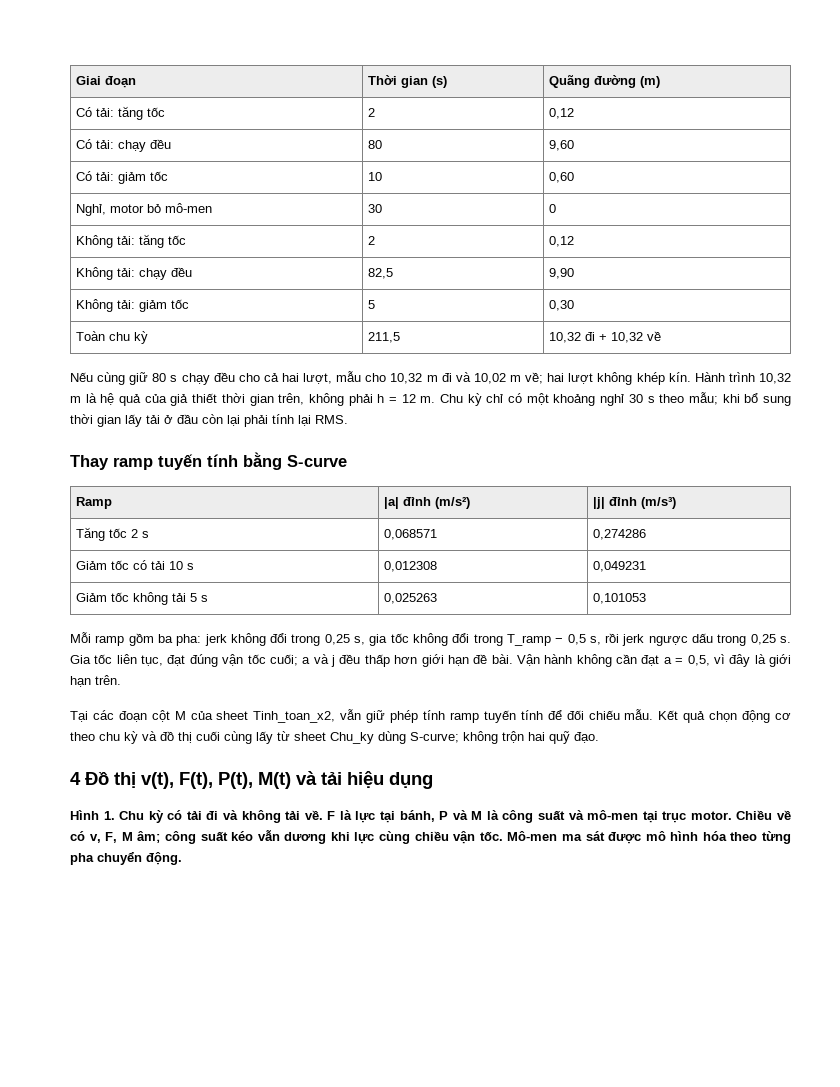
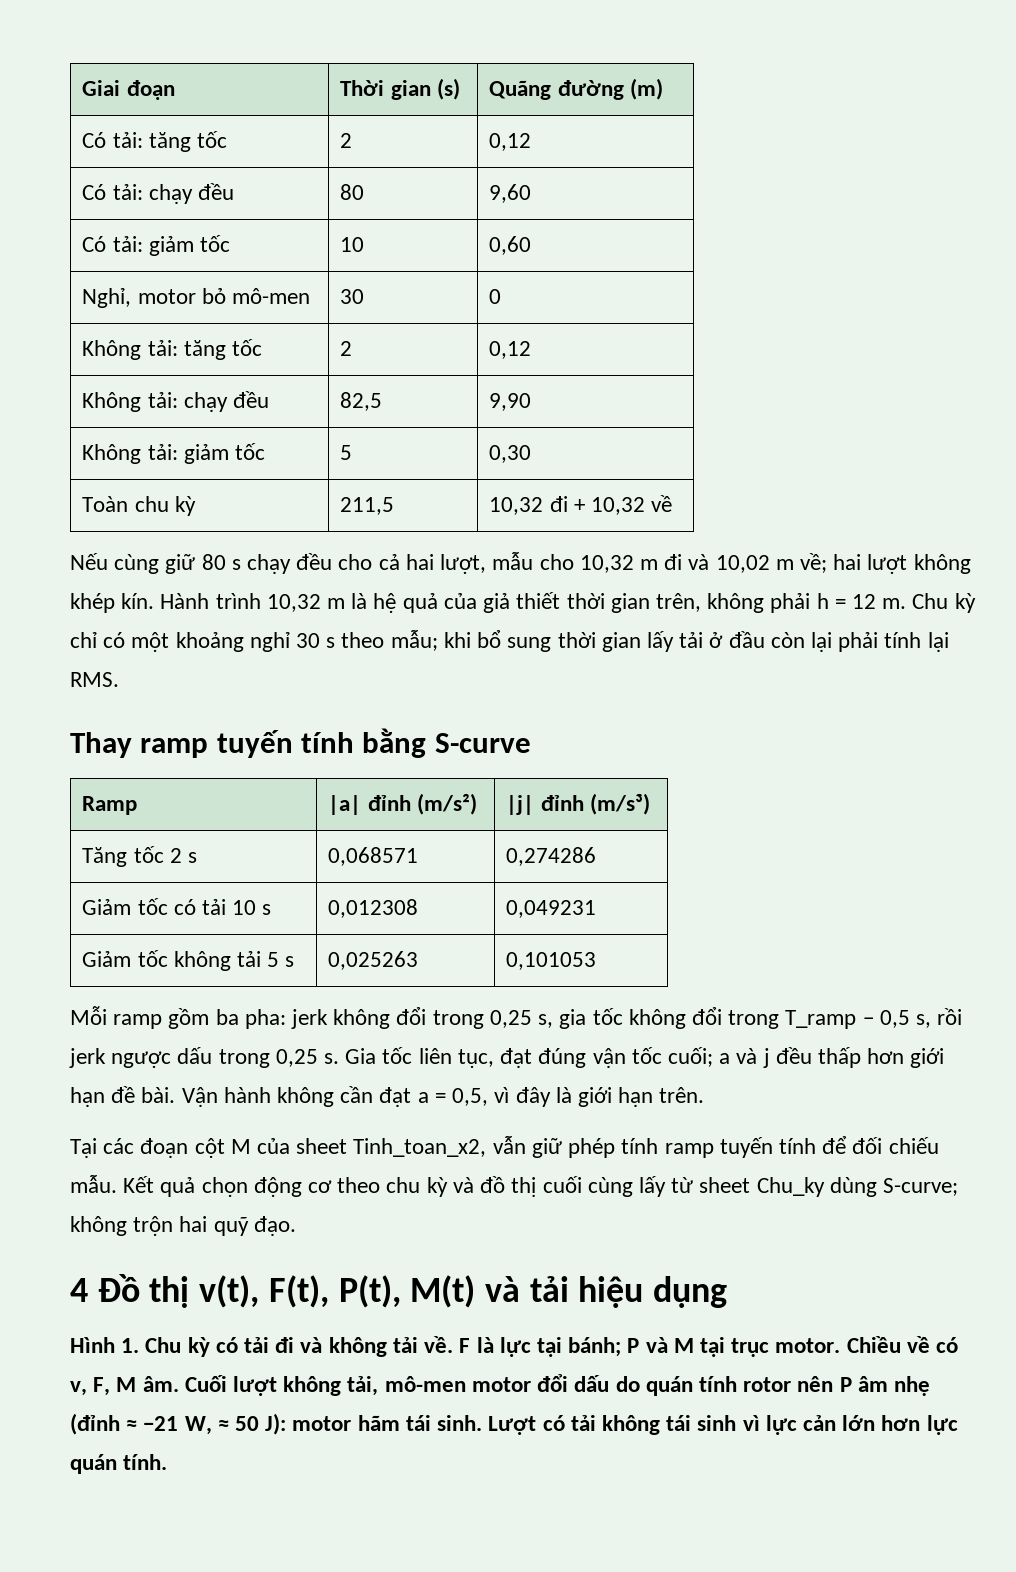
[399,810,435,822] bánh, -> [568,1337,622,1357] bánh;
[486,810,639,823] là công suất và mô-men -> (694, 1345) none
[137,830,792,844] [70,851,182,865] âm; công suất kéo vẫn dương khi lực cùng chiều vận tốc. Mô-men ma sát được mô hình hóa theo từng pha chuyển động. -> [142,1374,930,1396] [70,1413,958,1435] [70,1454,168,1474] âm. Cuối lượt không tải, mô-men motor đổi dấu do quán tính rotor nên P âm nhẹ (đỉnh ≈ −21 W, ≈ 50 J): motor hãm tái sinh. Lượt có tải không tái sinh vì lực cản lớn hơn lực quán tính.

